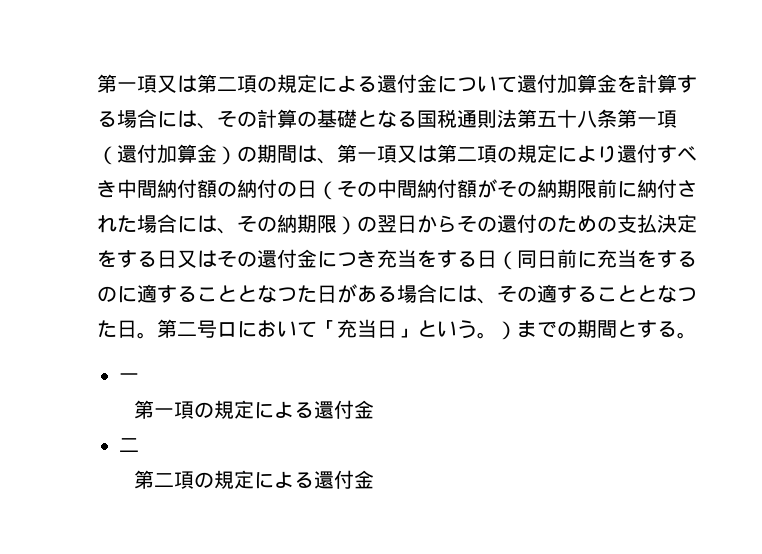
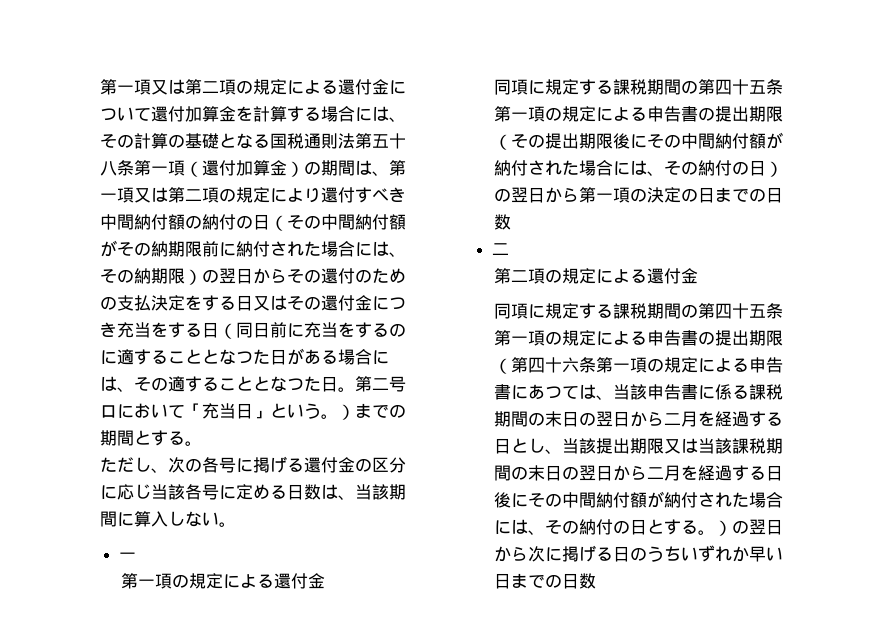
(698, 335) none -> [100,456,407,473] [100,484,407,500] [100,511,237,527] // ただし、次の各号に掲げる還付金の区分に応じ当該各号に定める日数は、当該期間に算入しない。
(374, 409) none -> [493,79,783,95] [493,106,783,122] [493,132,783,150] [493,160,783,177] [493,187,783,203] [493,214,511,230] // 同項に規定する課税期間の第四十五条第一項の規定による申告書の提出期限（その提出期限後にその中間納付額が納付された場合には、その納付の日）の翌日から第一項の決定の日までの日数
(374, 479) none -> [493,303,783,319] [493,330,783,346] [493,357,783,374] [493,384,783,400] [493,411,783,427] [493,438,783,454] [493,465,783,481] [493,491,783,508] [493,519,783,536] [493,545,783,562] [493,573,596,589] // 同項に規定する課税期間の第四十五条第一項の規定による申告書の提出期限（第四十六条第一項の規定による申告書にあつては、当該申告書に係る課税期間の末日の翌日から二月を経過する日とし、当該提出期限又は当該課税期間の末日の翌日から二月を経過する日後にその中間納付額が納付された場合には、その納付の日とする。）の翌日から次に掲げる日のうちいずれか早い日までの日数

